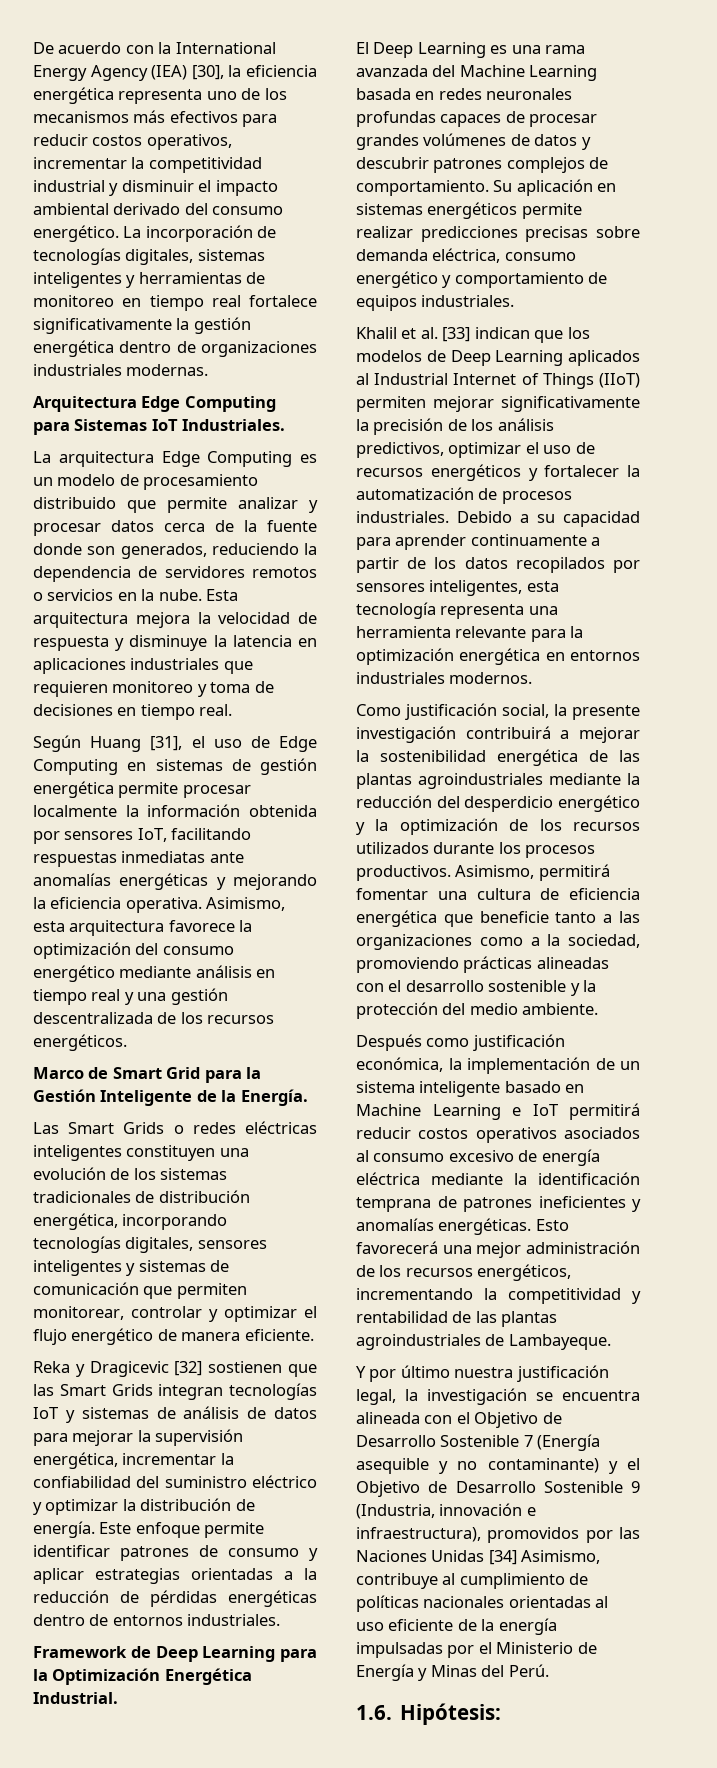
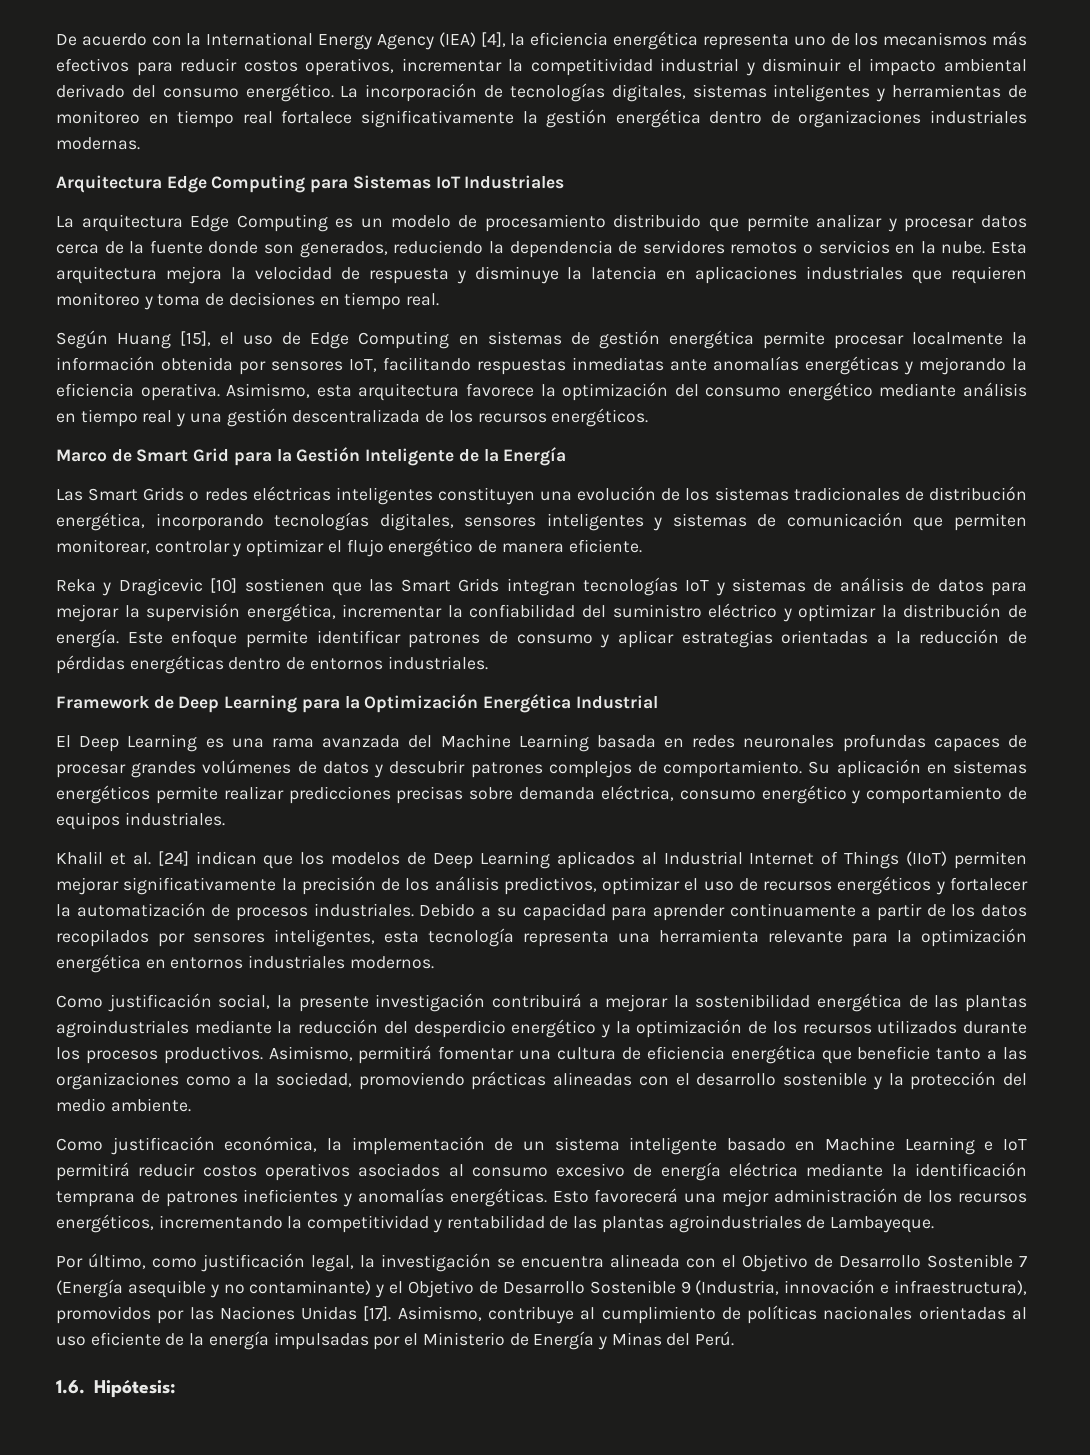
[191,65,224,80] [30], -> [480,32,506,47] [4],
[182,419,286,431] Industriales. -> [464,175,565,189] Industriales
[150,736,183,751] [31], -> [180,331,212,346] [15],
[240,1089,308,1106] Energía. -> [503,447,567,466] Energía
[174,1361,203,1376] [32] -> [210,578,238,593] [10]
[33,1692,118,1704] Industrial. -> [575,695,658,709] Industrial
[442,327,471,342] [33] -> [157,851,189,866] [24]
[356,1034,470,1051] Después como -> [56,1138,103,1151] Como
[356,1365,514,1382] Y por último nuestra -> [56,1253,197,1269] Por último, como
[488,1550,517,1565] [34] -> [363,1306,392,1321] [17].

